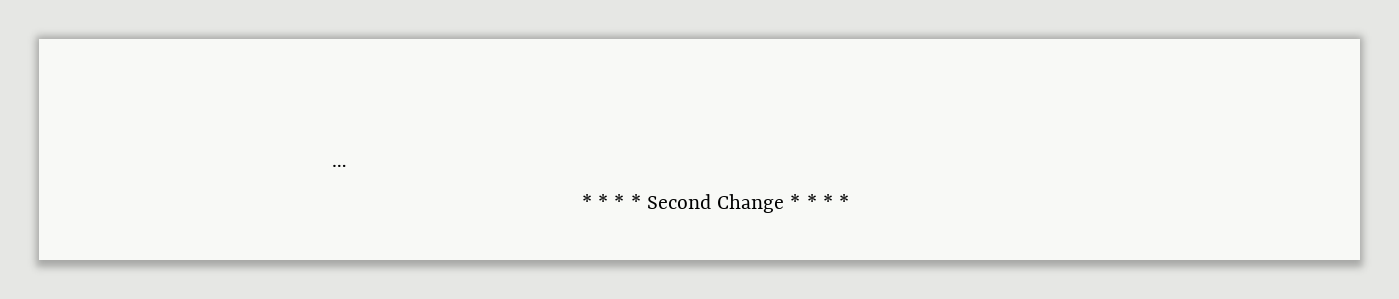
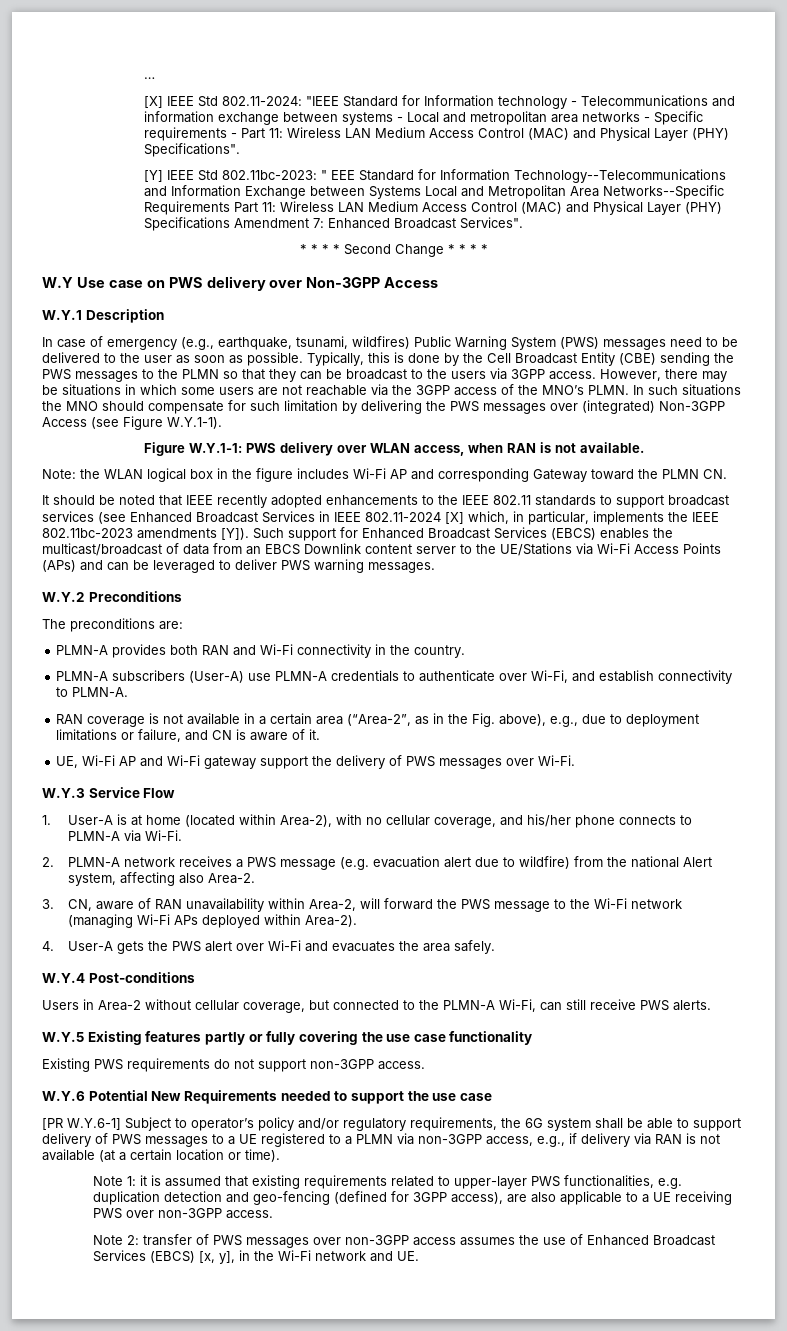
(348, 165) none -> [144,95,736,109] [144,111,704,125] [144,127,730,141] [144,143,241,157] [144,169,727,183] [144,185,725,199] [144,201,723,215] [144,217,524,231] // [X] IEEE Std 802.11-2024: "IEEE Standard for Information technology - Telecommunications and information exchange between systems - Local and metropolitan area networks - Specific requirements - Part 11: Wireless LAN Medium Access Control (MAC) and Physical Layer (PHY) Specifications". // [Y] IEEE Std 802.11bc-2023: " EEE Standard for Information Technology--Telecommunications and Information Exchange between Systems Local and Metropolitan Area Networks--Specific Requirements Part 11: Wireless LAN Medium Access Control (MAC) and Physical Layer (PHY) Specifications Amendment 7: Enhanced Broadcast Services".
(849, 201) none -> [42,276,439,291] [42,309,164,323] [42,336,738,350] [42,352,734,366] [42,368,727,382] [42,384,741,396] [42,400,725,414] [42,416,222,430] [143,442,644,456] [42,468,727,482] [42,495,729,508] [42,511,719,525] [42,527,673,541] [42,543,721,556] [42,559,435,573] [42,591,182,602] [42,618,183,632] [56,644,466,658] [56,670,733,684] [56,687,129,697] [56,713,700,727] [56,729,321,742] [56,755,576,769] [42,787,176,798] [42,814,692,828] [67,830,182,842] [42,856,712,870] [67,872,255,886] [42,898,682,912] [67,914,357,928] [42,940,495,954] [42,972,195,983] [42,999,711,1013] [42,1031,533,1045] [42,1058,425,1072] [42,1090,492,1104] [42,1117,741,1131] [42,1133,720,1147] [42,1149,280,1162] [93,1175,683,1189] [93,1191,733,1205] [93,1208,274,1219] [93,1234,716,1248] [93,1250,420,1264] // W.Y Use case on PWS delivery over Non-3GPP Access // W.Y.1 Description // In case of emergency (e.g., earthquake, tsunami, wildfires) Public Warning System (PWS) messages need to be delivered to the user as soon as possible. Typically, this is done by the Cell Broadcast Entity (CBE) sending the PWS messages to the PLMN so that they can be broadcast to the users via 3GPP access. However, there may be situations in which some users are not reachable via the 3GPP access of the MNO’s PLMN. In such situations the MNO should compensate for such limitation by delivering the PWS messages over (integrated) Non-3GPP Access (see Figure W.Y.1-1). // Figure W.Y.1-1: PWS delivery over WLAN access, when RAN is not available. // Note: the WLAN logical box in the figure includes Wi-Fi AP and corresponding Gateway toward the PLMN CN. // It should be noted that IEEE recently adopted enhancements to the IEEE 802.11 standards to support broadcast services (see Enhanced Broadcast Services in IEEE 802.11-2024 [X] which, in particular, implements the IEEE 802.11bc-2023 amendments [Y]). Such support for Enhanced Broadcast Services (EBCS) enables the multicast/broadcast of data from an EBCS Downlink content server to the UE/Stations via Wi-Fi Access Points (APs) and can be leveraged to deliver PWS warning messages. // W.Y.2 Preconditions // The preconditions are: // PLMN-A provides both RAN and Wi-Fi connectivity in the country. // PLMN-A subscribers (User-A) use PLMN-A credentials to authenticate over Wi-Fi, and establish connectivity to PLMN-A. // RAN coverage is not available in a certain area (“Area-2”, as in the Fig. above), e.g., due to deployment limitations or failure, and CN is aware of it. // UE, Wi-Fi AP and Wi-Fi gateway support the delivery of PWS messages over Wi-Fi. // W.Y.3 Service Flow // 1. User-A is at home (located within Area-2), with no cellular coverage, and his/her phone connects to PLMN-A via Wi-Fi. // 2. PLMN-A network receives a PWS message (e.g. evacuation alert due to wildfire) from the national Alert system, affecting also Area-2. // 3. CN, aware of RAN unavailability within Area-2, will forward the PWS message to the Wi-Fi network (managing Wi-Fi APs deployed within Area-2). // 4. User-A gets the PWS alert over Wi-Fi and evacuates the area safely. // W.Y.4 Post-conditions // Users in Area-2 without cellular coverage, but connected to the PLMN-A Wi-Fi, can still receive PWS alerts. // W.Y.5 Existing features partly or fully covering the use case functionality // Existing PWS requirements do not support non-3GPP access. // W.Y.6 Potential New Requirements needed to support the use case // [PR W.Y.6-1] Subject to operator’s policy and/or regulatory requirements, the 6G system shall be able to support delivery of PWS messages to a UE registered to a PLMN via non-3GPP access, e.g., if delivery via RAN is not available (at a certain location or time). // Note 1: it is assumed that existing requirements related to upper-layer PWS functionalities, e.g. duplication detection and geo-fencing (defined for 3GPP access), are also applicable to a UE receiving PWS over non-3GPP access. // Note 2: transfer of PWS messages over non-3GPP access assumes the use of Enhanced Broadcast Services (EBCS) [x, y], in the Wi-Fi network and UE.

